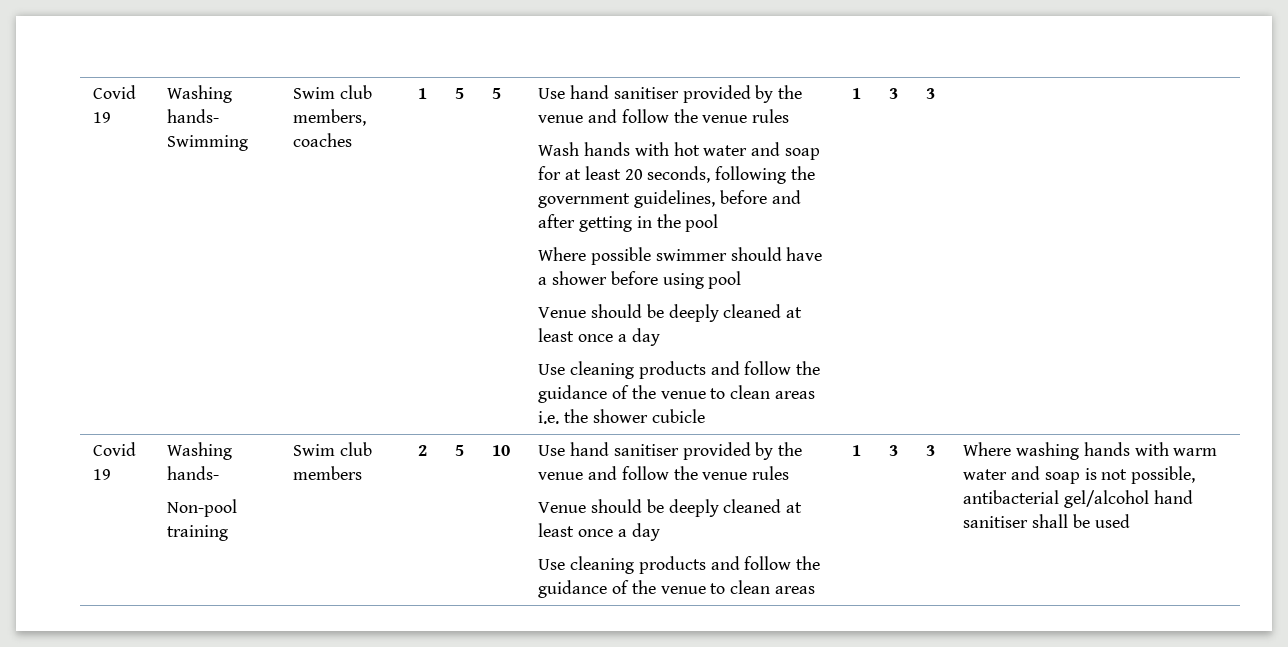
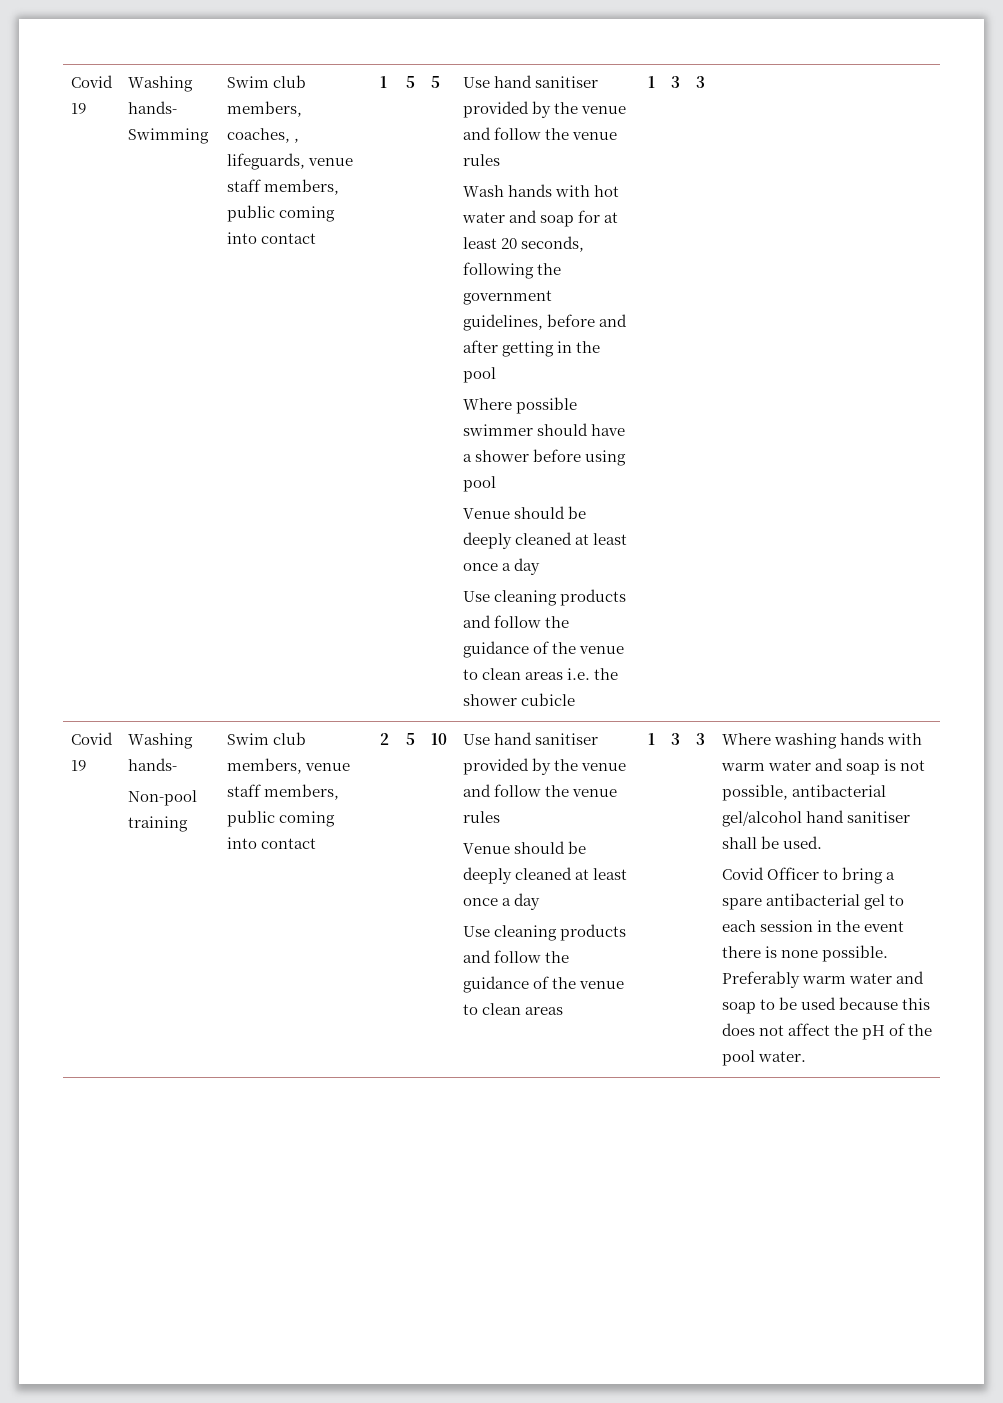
[293,133,353,147] coaches -> [226,128,299,143] [226,153,353,170] [226,179,339,195] [226,205,335,222] [226,232,316,244] coaches, , lifeguards, venue staff members, public coming into contact
[293,466,363,480] members -> [226,758,350,774] [226,784,339,800] [226,810,335,827] [226,837,316,849] members, venue staff members, public coming into contact
[1094,514,1130,528] used -> [782,836,822,849] [721,867,895,884] [721,893,904,910] [721,920,904,932] [721,945,888,962] [721,971,924,988] [721,997,930,1014] [721,1023,932,1040] [721,1050,806,1066] used. // Covid Officer to bring a spare antibacterial gel to each session in the event there is none possible. Preferably warm water and soap to be used because this does not affect the pH of the pool water.

